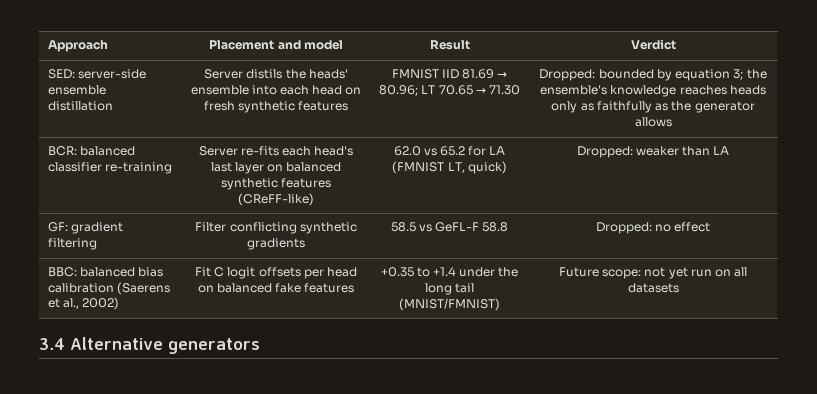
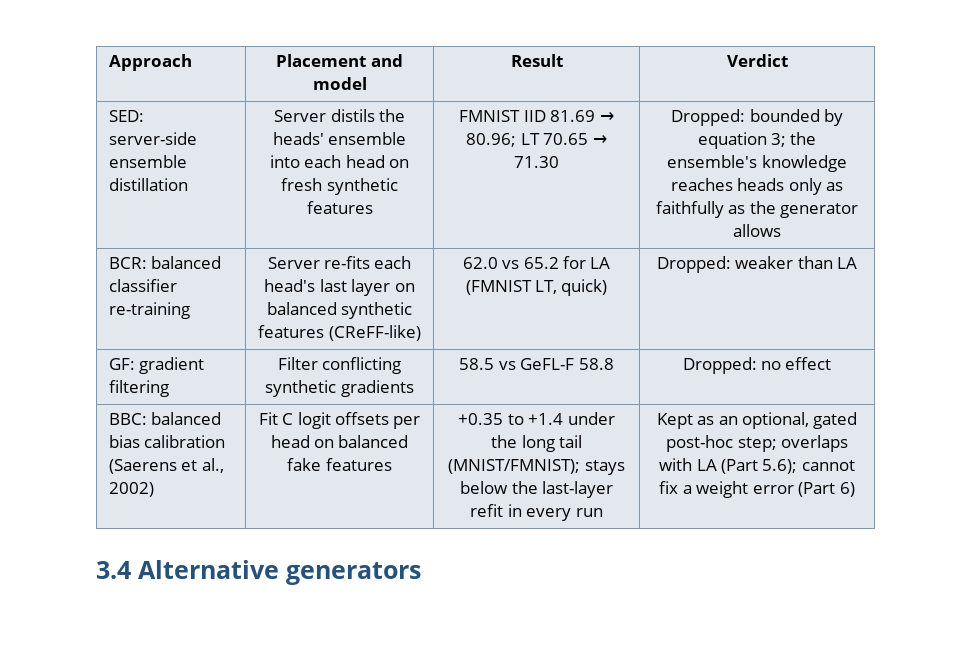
[399,298,500,311] [558,267,748,279] [627,283,679,293] (MNIST/FMNIST) | Future scope: not yet run on all datasets -> [448,459,625,475] [460,481,613,498] [470,504,603,521] [656,412,858,429] [666,435,848,452] [659,458,855,474] [659,481,855,498] (MNIST/FMNIST); stays below the last-layer refit in every run | Kept as an optional, gated post-hoc step; overlaps with LA (Part 5.6); cannot fix a weight error (Part 6)

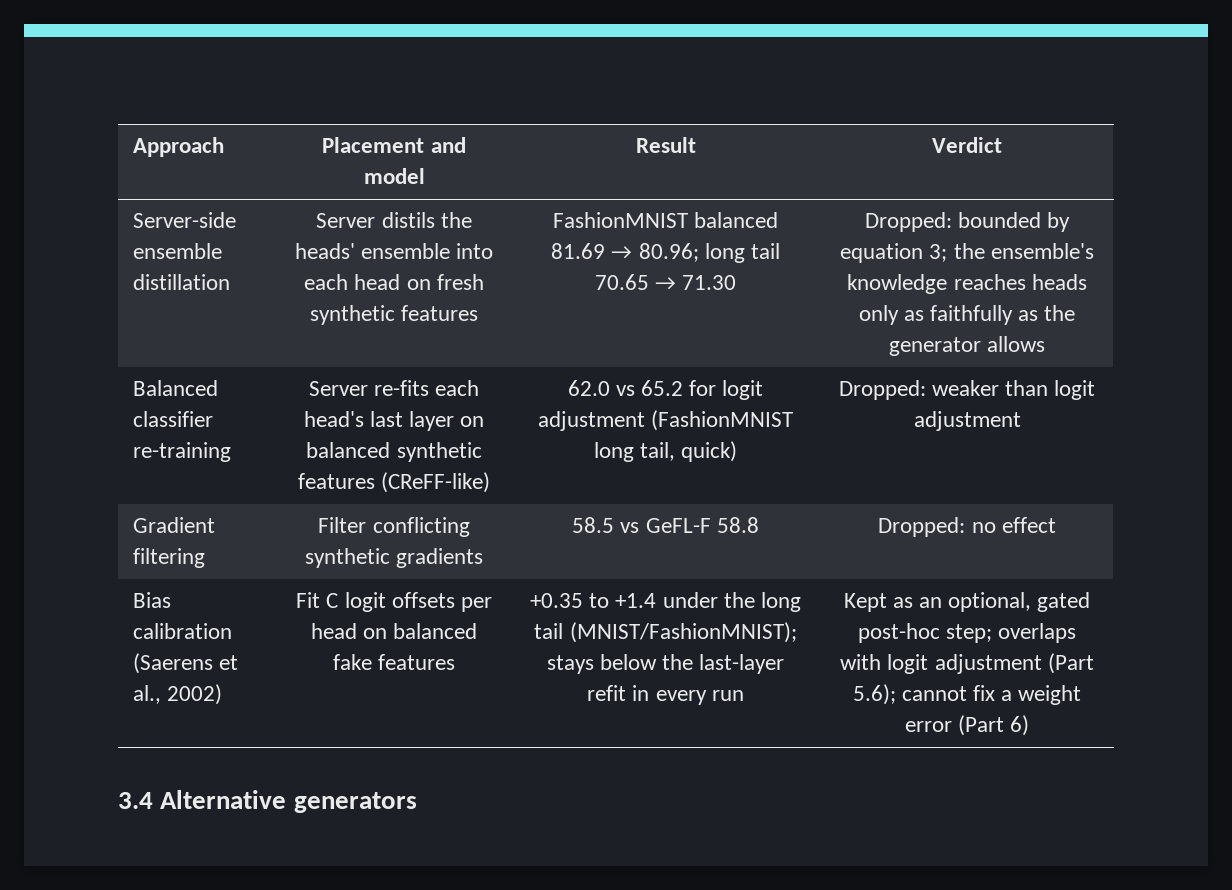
[108,110,144,122] [108,132,197,145] SED: server-side -> [133,212,237,228] Server-side
[459,110,546,122] FMNIST IID -> [552,212,779,228] FashionMNIST balanced
[520,133,540,145] LT -> [704,243,780,263] long tail
[108,256,222,269] BCR: balanced -> [133,380,219,396] Balanced
[590,257,611,269] [465,280,558,295] LA (FMNIST LT, -> [722,380,764,400] [537,410,794,431] [593,442,675,462] logit adjustment (FashionMNIST long tail,
[837,257,858,269] [108,357,205,374] LA // GF: gradient -> [1054,380,1096,400] [913,411,1021,431] [133,517,216,533] logit adjustment // Gradient
[108,412,222,425] [108,435,140,448] BBC: balanced bias -> [133,592,172,608] Bias
[448,459,581,474] (MNIST/FMNIST); -> [569,622,797,643] (MNIST/FashionMNIST);
[696,459,717,471] LA -> [887,654,1042,674] logit adjustment

